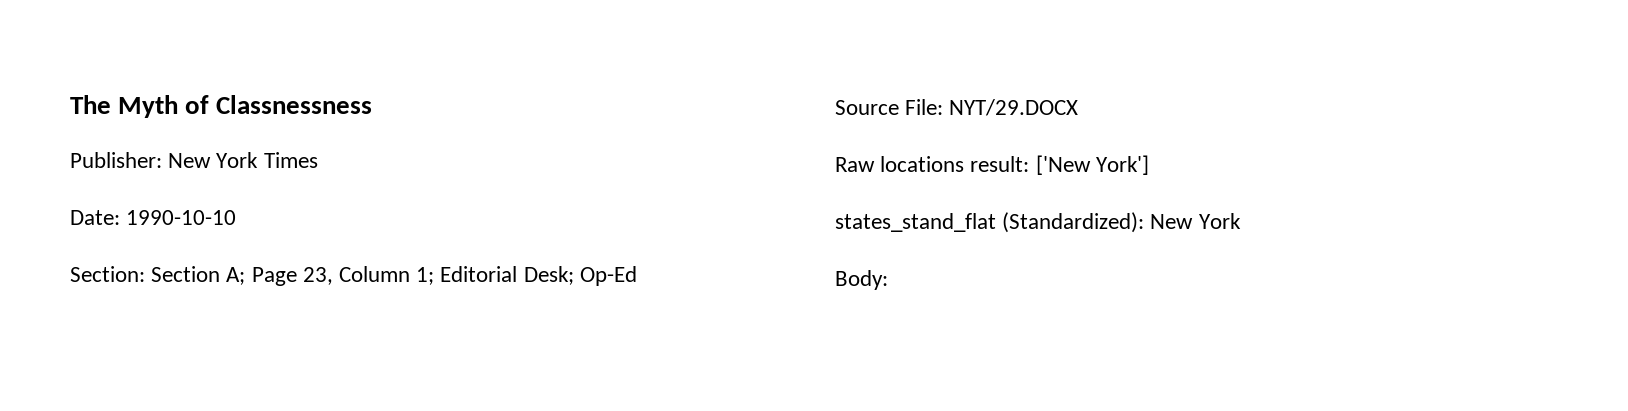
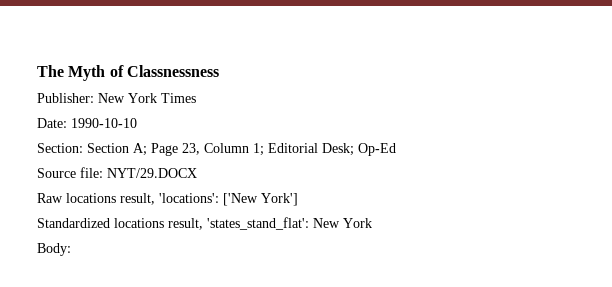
[905,99,944,115] File: -> [80,167,103,178] file:
[970,156,1030,172] result: -> [120,193,219,205] result, 'locations':
[835,212,1145,233] states_stand_flat (Standardized): -> [37,217,309,230] Standardized locations result, 'states_stand_flat':

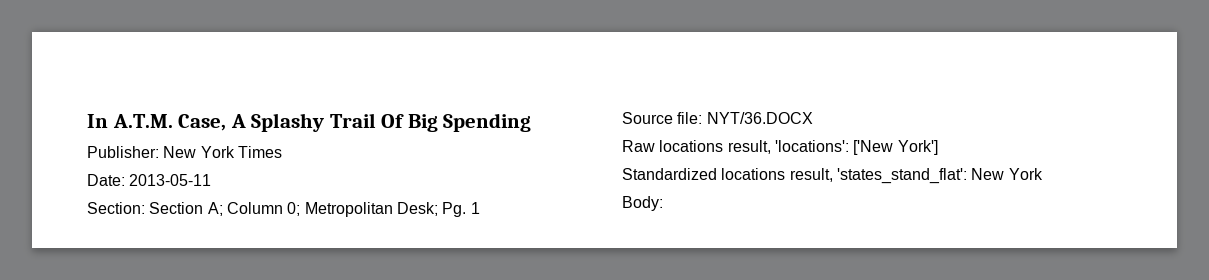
[37,65,219,81] The Myth of Classnessness -> [87,113,532,132] In A.T.M. Case, A Splashy Trail Of Big Spending
[71,118,137,128] 1990-10-10 -> [129,174,212,186] 2013-05-11
[151,143,396,156] Page 23, Column 1; Editorial Desk; Op-Ed -> [226,202,480,217] Column 0; Metropolitan Desk; Pg. 1
[107,168,197,178] NYT/29.DOCX -> [706,112,813,124] NYT/36.DOCX

